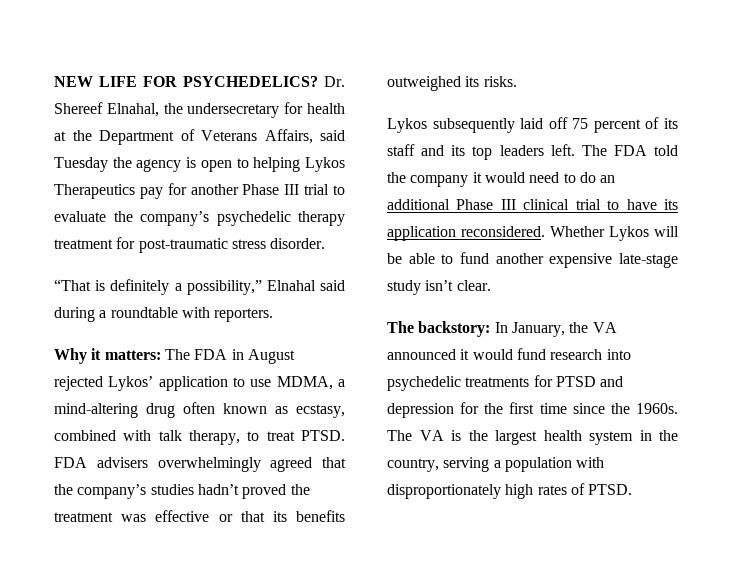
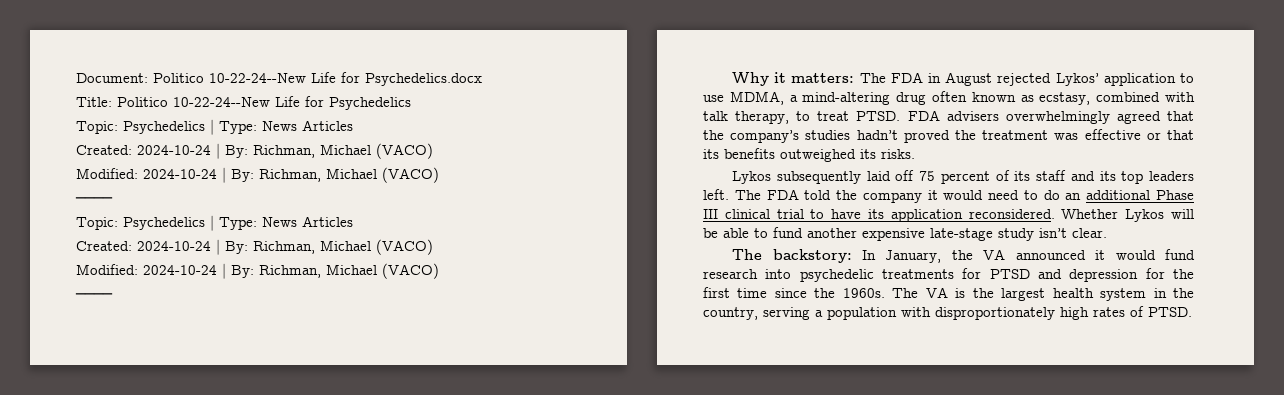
[54,76,345,87] [54,102,345,118] [54,129,345,145] [54,157,345,172] [54,183,345,199] [54,211,345,226] [54,237,326,253] [54,279,345,295] [54,307,274,322] NEW LIFE FOR PSYCHEDELICS? Dr. Shereef Elnahal, the undersecretary for health at the Department of Veterans Affairs, said Tuesday the agency is open to helping Lykos Therapeutics pay for another Phase III trial to evaluate the company’s psychedelic therapy treatment for post-traumatic stress disorder. // “That is definitely a possibility,” Elnahal said during a roundtable with reporters. -> [76,72,482,86] [76,96,411,110] [76,119,353,135] [76,143,433,159] [76,167,439,183] [75,197,113,203] [76,215,353,231] [76,239,433,255] [76,263,439,279] [75,293,113,299] Document: Politico 10-22-24--New Life for Psychedelics.docx // Title: Politico 10-22-24--New Life for Psychedelics // Topic: Psychedelics | Type: News Articles // Created: 2024-10-24 | By: Richman, Michael (VACO) // Modified: 2024-10-24 | By: Richman, Michael (VACO) // ──── // Topic: Psychedelics | Type: News Articles // Created: 2024-10-24 | By: Richman, Michael (VACO) // Modified: 2024-10-24 | By: Richman, Michael (VACO) // ────

